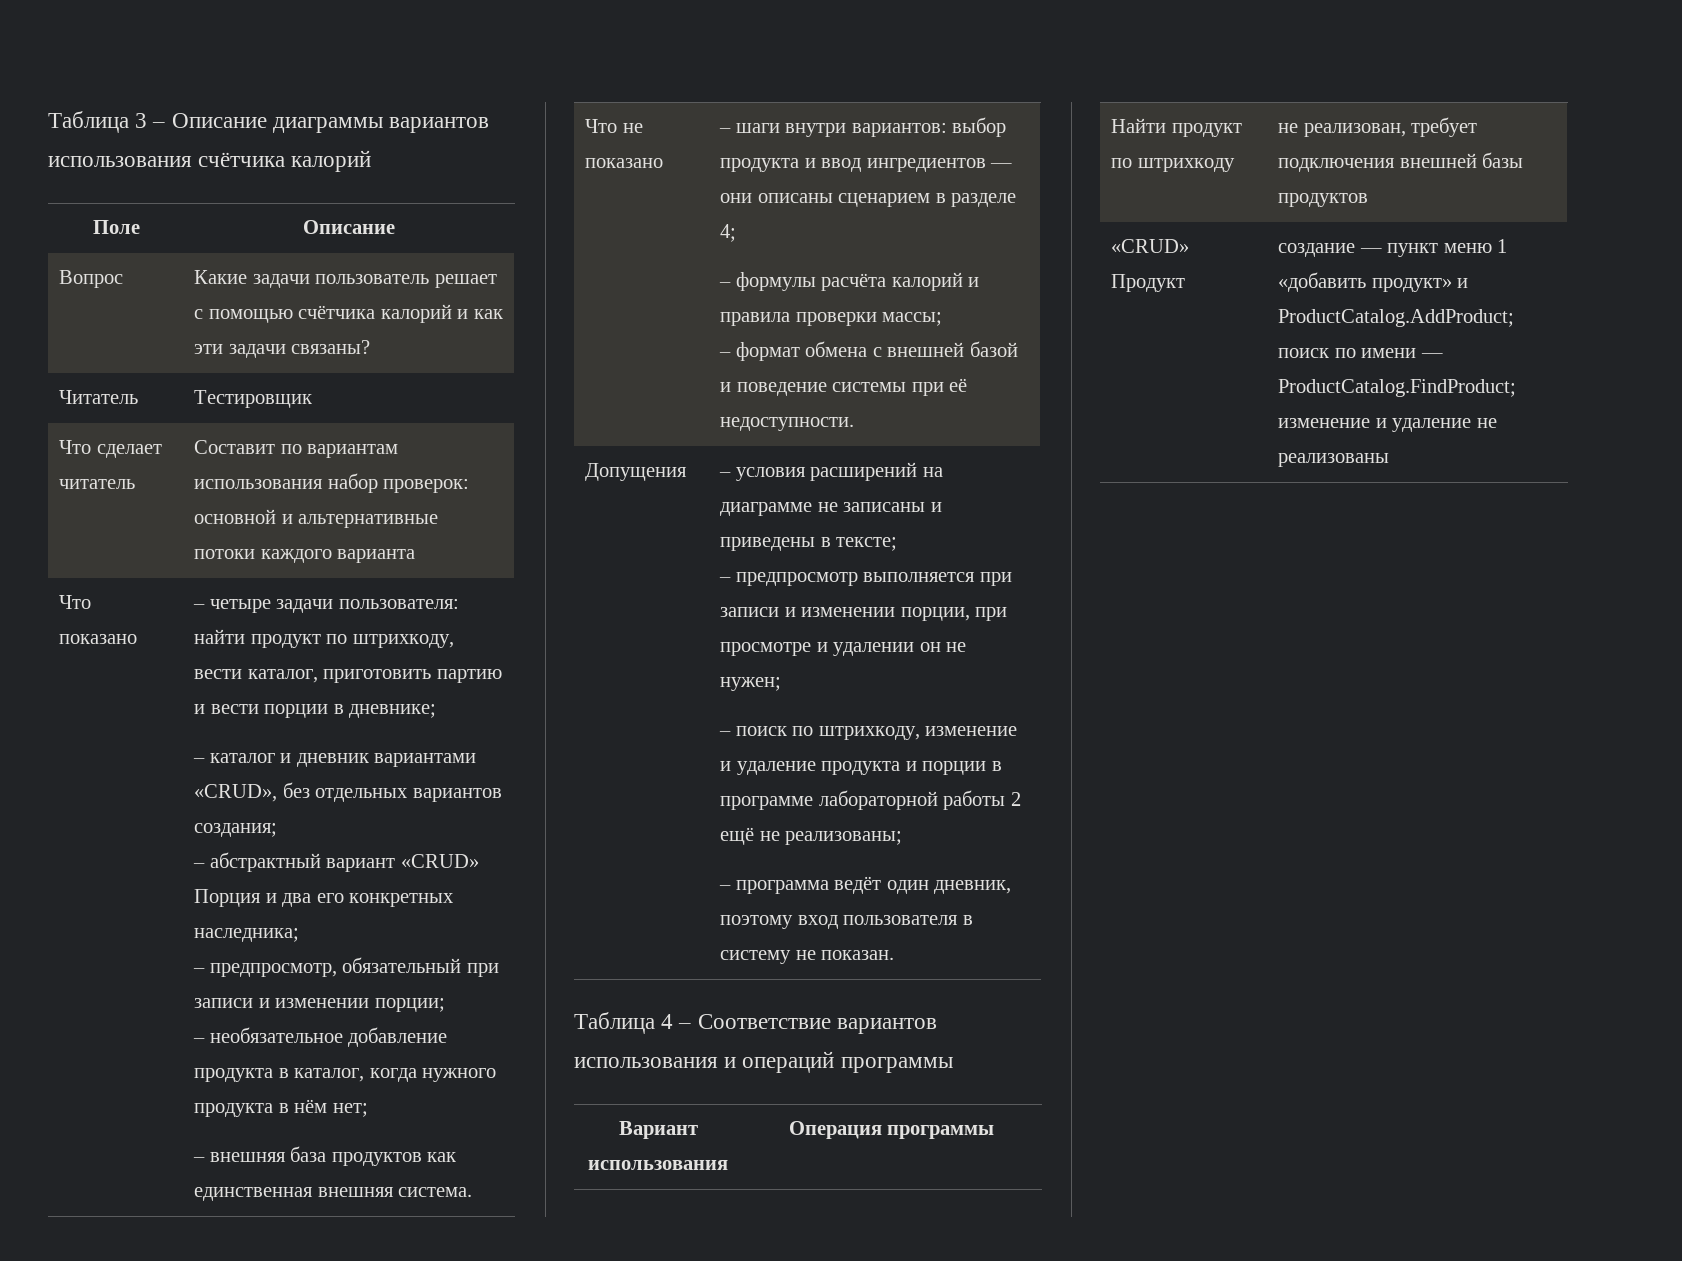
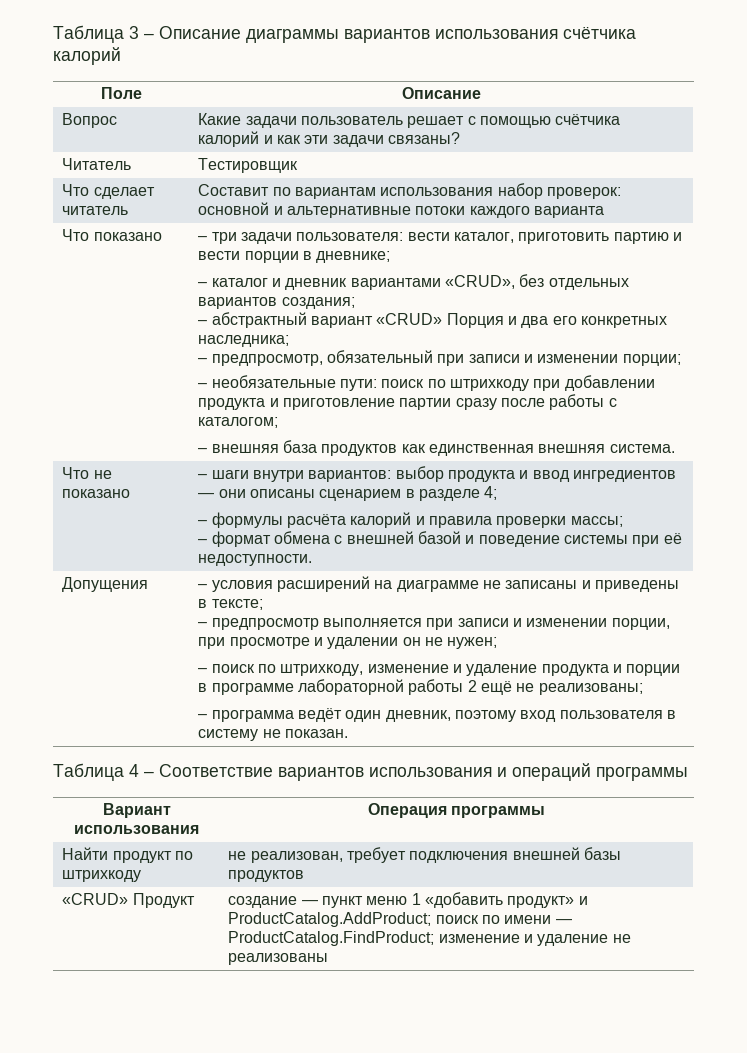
[209,599,271,613] четыре -> [211,232,237,244] три
[194,629,454,648] найти продукт по штрихкоду, -> (404, 236) none
[209,1027,448,1047] [194,1068,497,1082] [194,1099,368,1117] необязательное добавление продукта в каталог, когда нужного продукта в нём нет; -> [211,375,655,391] [198,394,617,410] [198,417,279,428] необязательные пути: поиск по штрихкоду при добавлении продукта и приготовление партии сразу после работы с каталогом;

